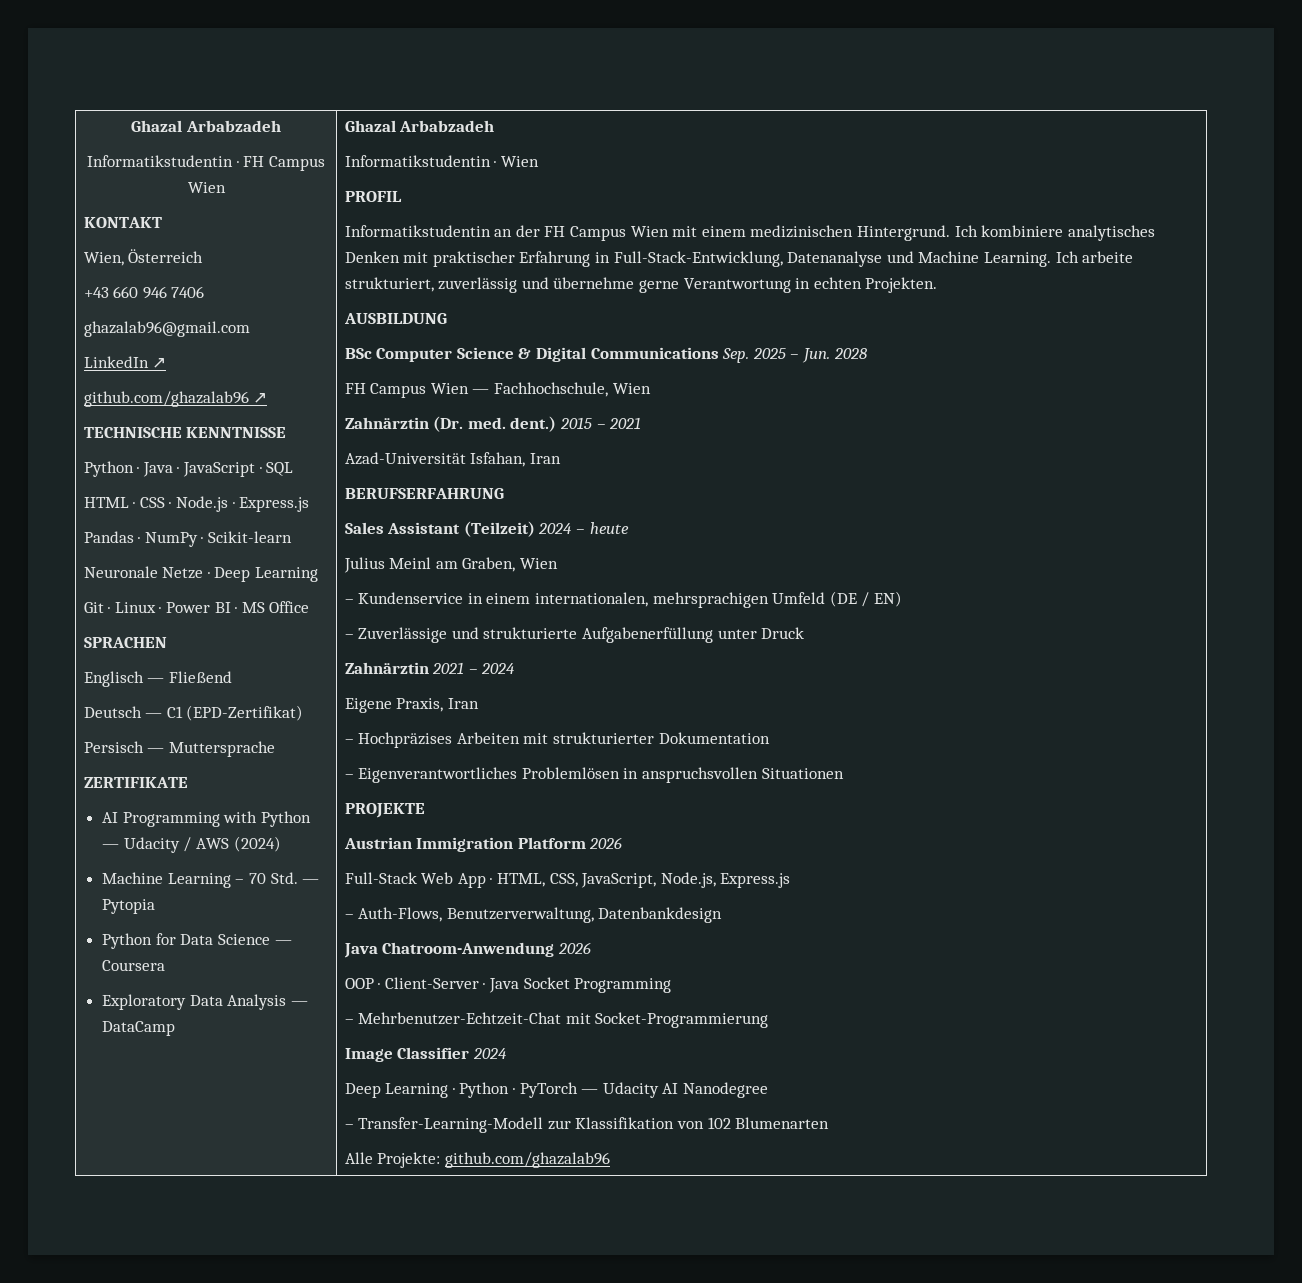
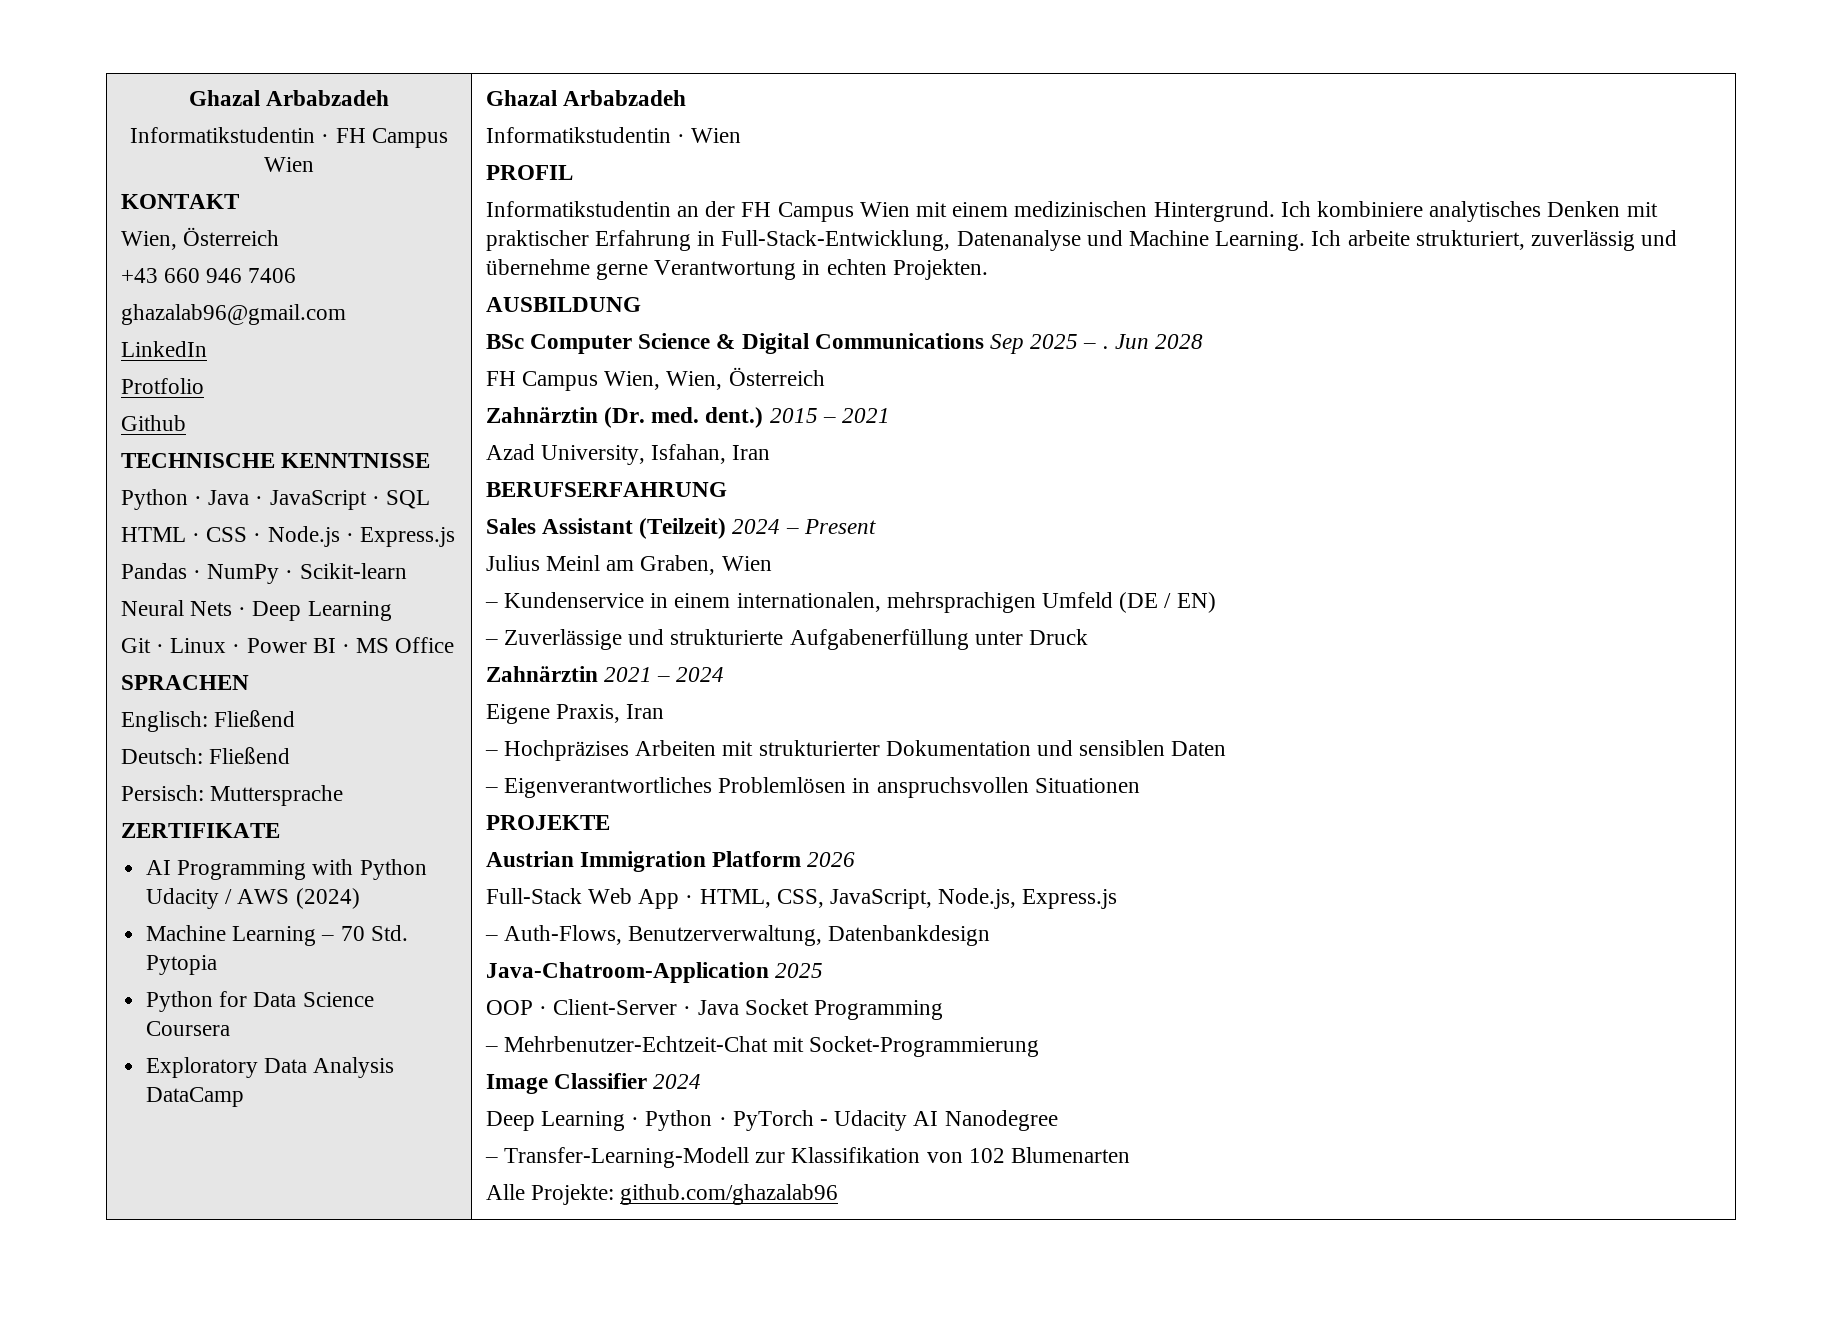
[152,358,167,368] [83,391,268,407] ↗ // github.com/ghazalab96 ↗ -> [120,378,204,394] [120,415,186,431] // Protfolio // Github
[83,566,204,579] Neuronale Netze -> [120,600,232,616] Neural Nets
[83,671,232,687] [83,705,304,721] [83,741,165,753] Englisch — Fließend // Deutsch — C1 (EPD-Zertifikat) // Persisch — -> [120,710,295,732] [120,747,290,764] [120,785,204,801] Englisch: Fließend // Deutsch: Fließend // Persisch:
[102,844,120,849] — -> (427, 869) none
[302,879,320,884] — -> (408, 933) none
[274,940,292,945] — -> (374, 999) none
[291,1001,309,1006] — -> (395, 1067) none
[722,348,750,363] Sep. -> [989,334,1024,354] Sep
[801,348,830,363] Jun. -> [1102,334,1149,349] . Jun
[430,382,651,397] Wien — Fachhochschule, Wien -> [604,367,825,390] Wien, Wien, Österreich
[344,452,466,465] Azad-Universität -> [485,444,645,465] Azad University,
[589,522,629,534] heute -> [803,519,876,534] Present
(770, 738) none -> [1036,740,1227,756] und sensiblen Daten
[343,942,591,958] Java Chatroom-Anwendung 2026 -> [485,962,823,983] Java-Chatroom-Application 2025
[581,1089,599,1094] — -> [819,1119,828,1126] -

